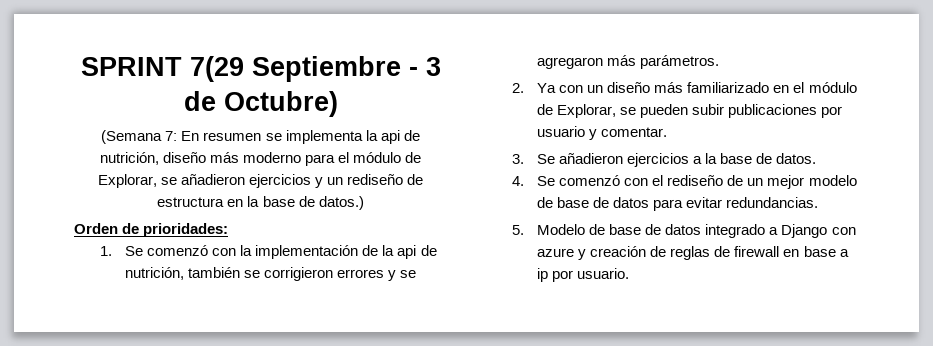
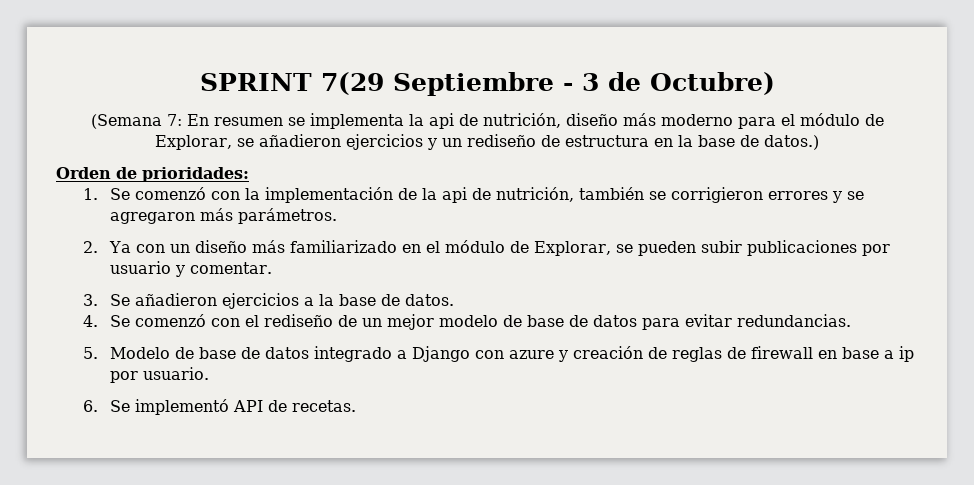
(630, 273) none -> [83,399,357,415] // 6. Se implementó API de recetas.

